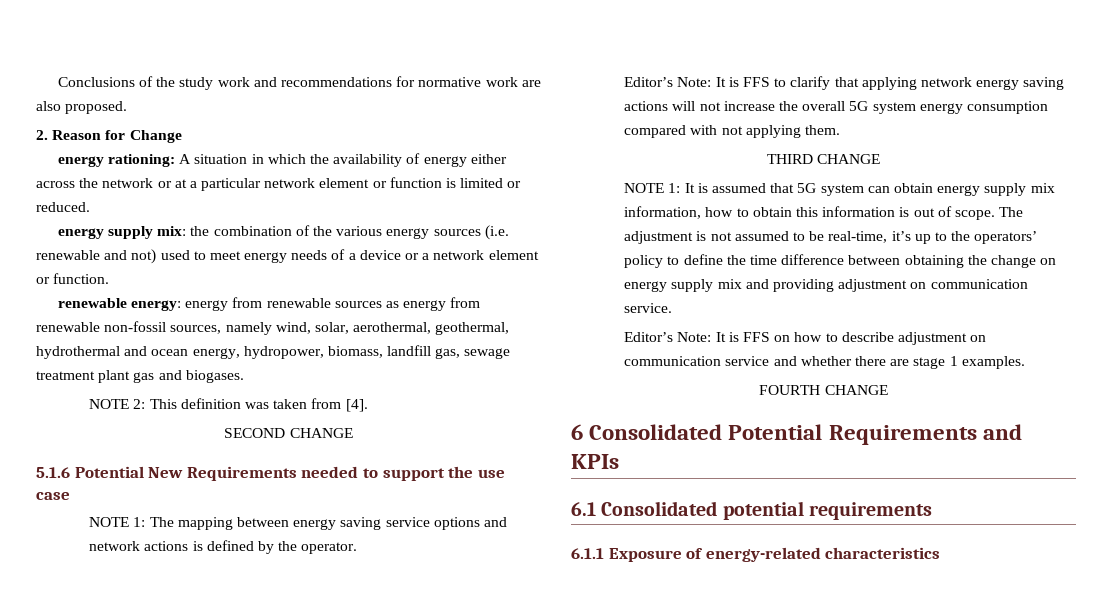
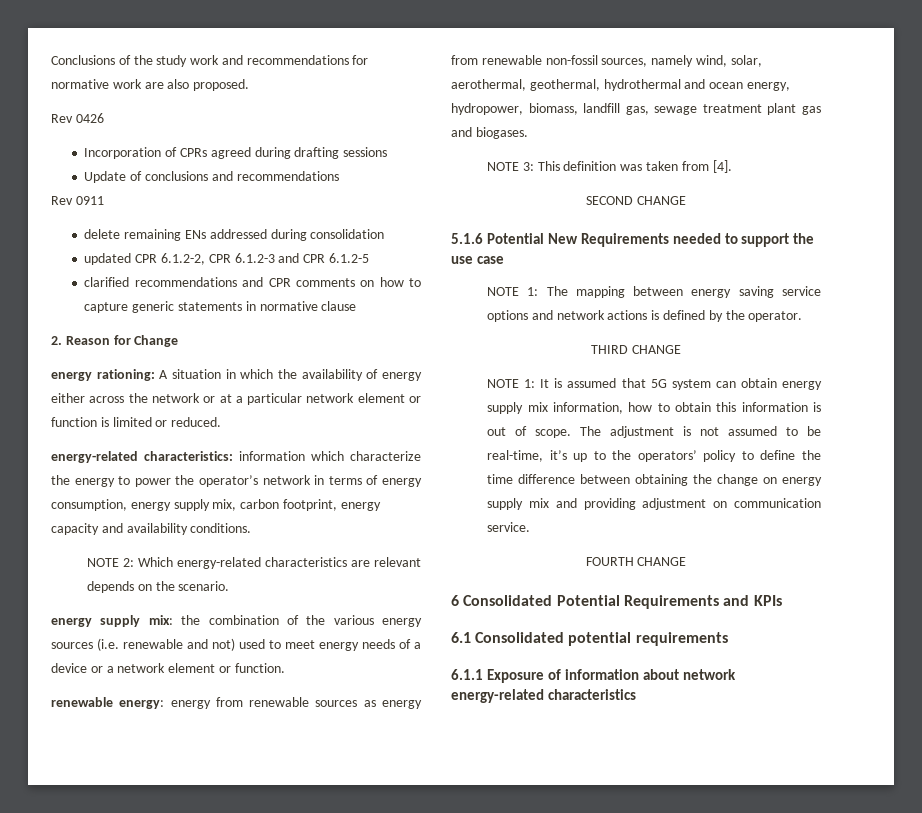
(128, 107) none -> [51,113,104,123] [84,147,388,159] [84,171,339,183] [51,196,104,205] [84,229,385,241] [84,253,369,265] [84,277,421,287] [84,301,357,313] // Rev 0426 // Incorporation of CPRs agreed during drafting sessions // Update of conclusions and recommendations // Rev 0911 // delete remaining ENs addressed during consolidation // updated CPR 6.1.2-2, CPR 6.1.2-3 and CPR 6.1.2-5 // clarified recommendations and CPR comments on how to capture generic statements in normative clause
(90, 207) none -> [51,451,421,463] [51,475,423,487] [51,499,381,511] [51,523,252,535] [87,557,421,569] [87,581,230,593] // energy-related characteristics: information which characterize the energy to power the operator’s network in terms of energy consumption, energy supply mix, carbon footprint, energy capacity and availability conditions. // NOTE 2: Which energy-related characteristics are relevant depends on the scenario.
[133,399,146,409] 2: -> [522,162,534,171] 3:
[624,76,1065,90] [624,101,1048,114] [624,125,841,138] // Editor’s Note: It is FFS to clarify that applying network energy saving actions will not increase the overall 5G system energy consumption compared with not applying them. -> (803, 316) none
[624,332,987,345] [624,356,1025,369] // Editor’s Note: It is FFS on how to describe adjustment on communication service and whether there are stage 1 examples. -> (531, 527) none
(704, 553) none -> [564,669,736,680] information about network

